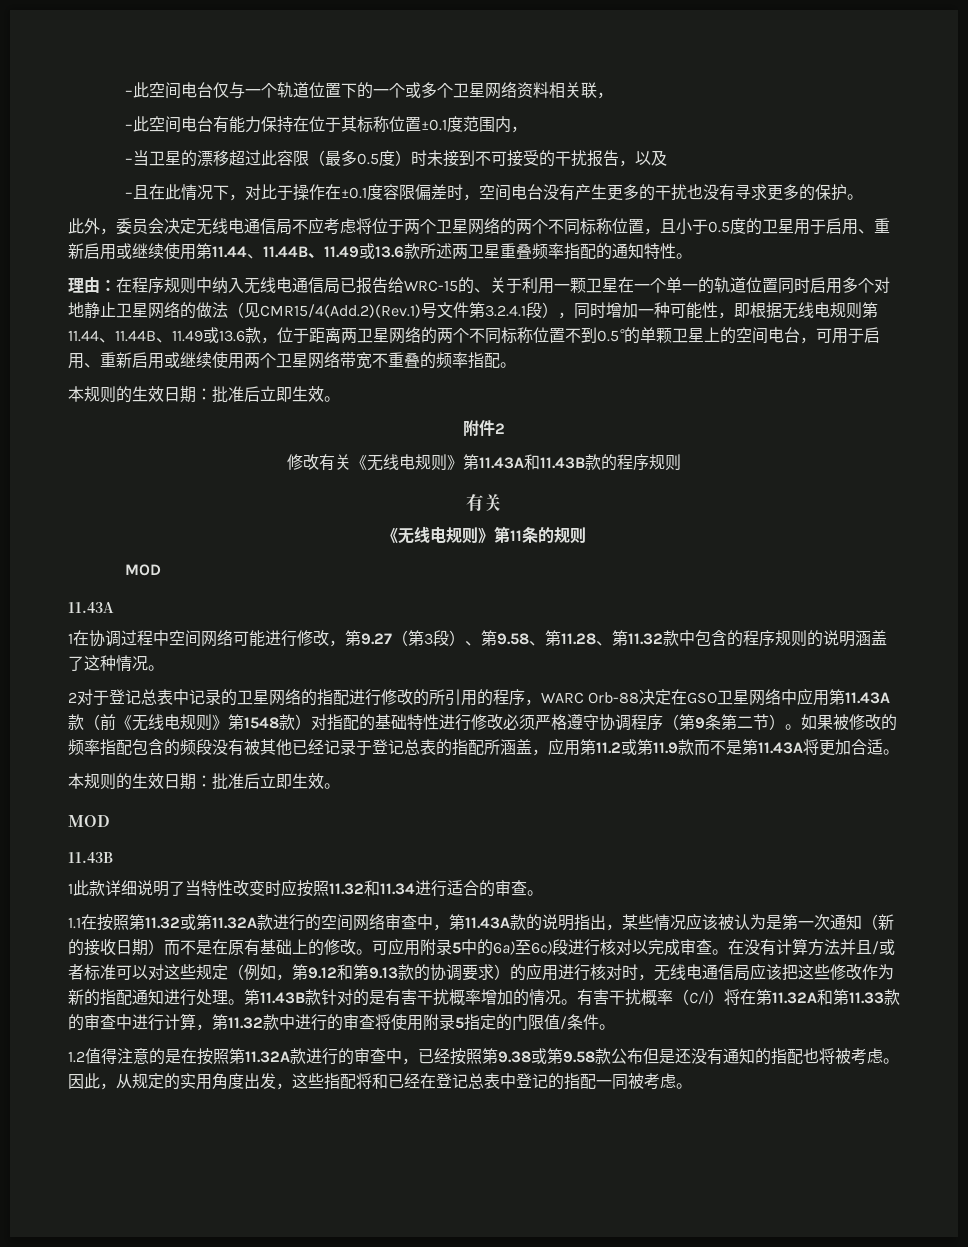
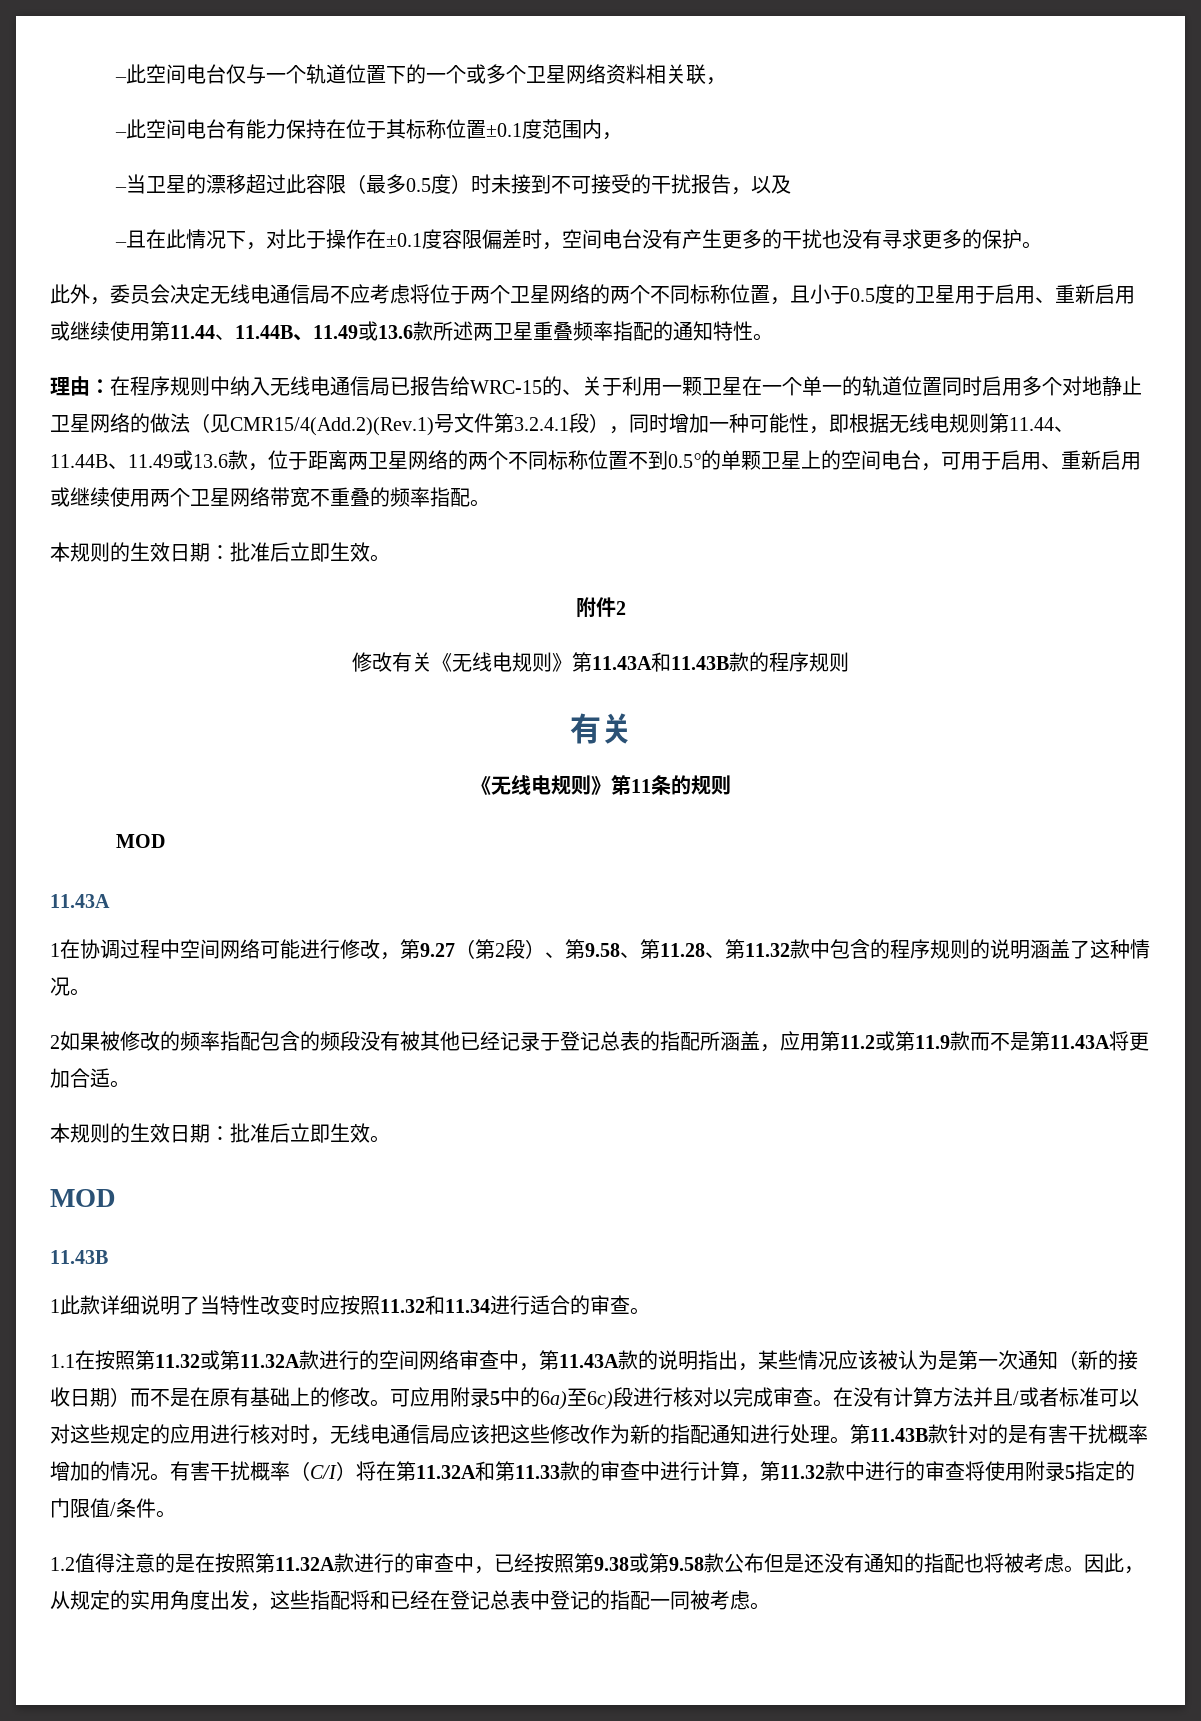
[424,633,433,645] 3 -> [495,943,505,957] 2
[77,688,891,706] [68,714,801,731] 对于登记总表中记录的卫星网络的指配进行修改的所引用的程序，WARC Orb-88决定在GSO卫星网络中应用第11.43A款（前《无线电规则》第1548款）对指配的基础特性进行修改必须严格遵守协调程序（第9条第二节）。 -> (60, 1042) none
[228,964,510,981] （例如，第9.12和第9.13款的协调要求） -> (150, 1434) none

